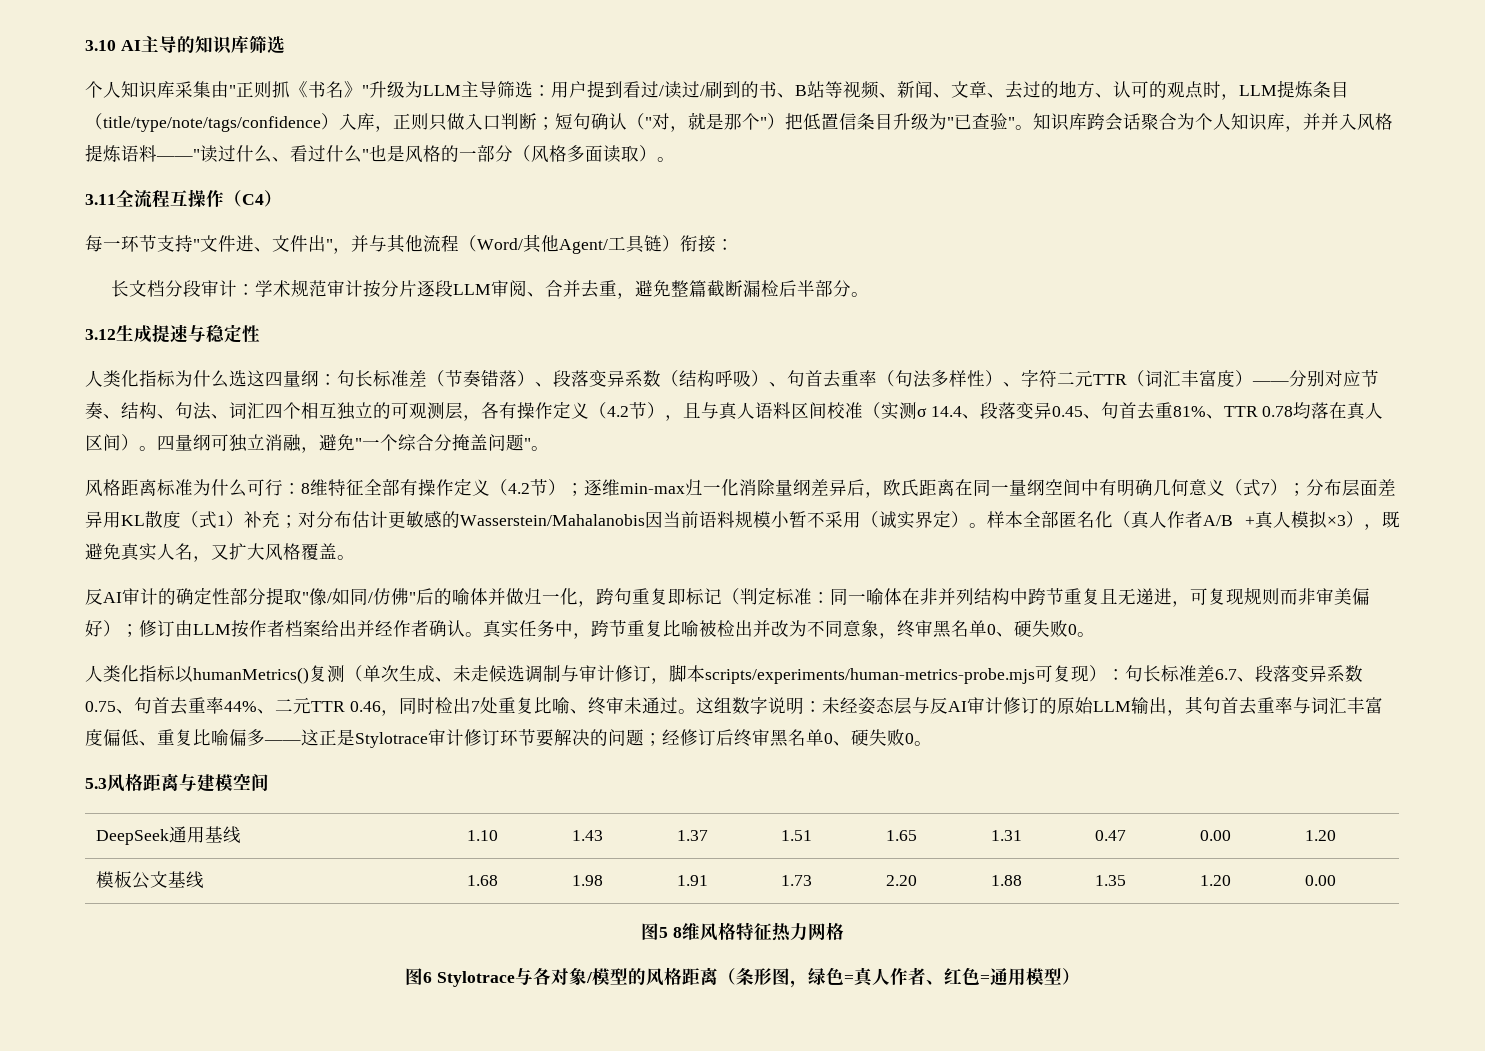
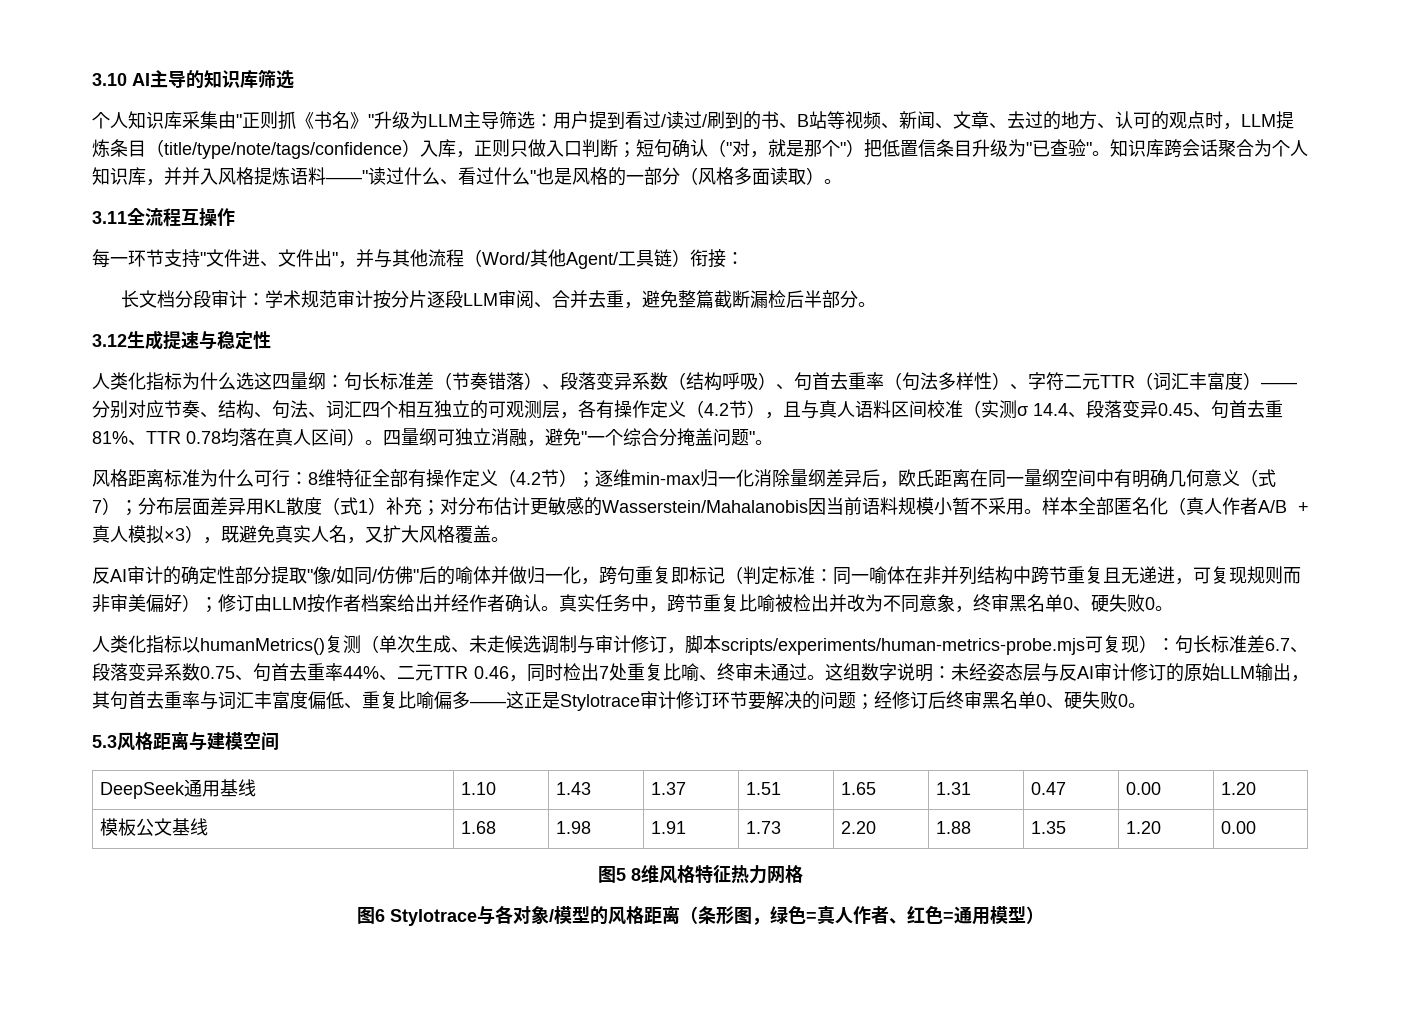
[224,190,282,207] （C4） -> (235, 217) none
[861,510,969,529] （诚实界定） -> (1024, 506) none

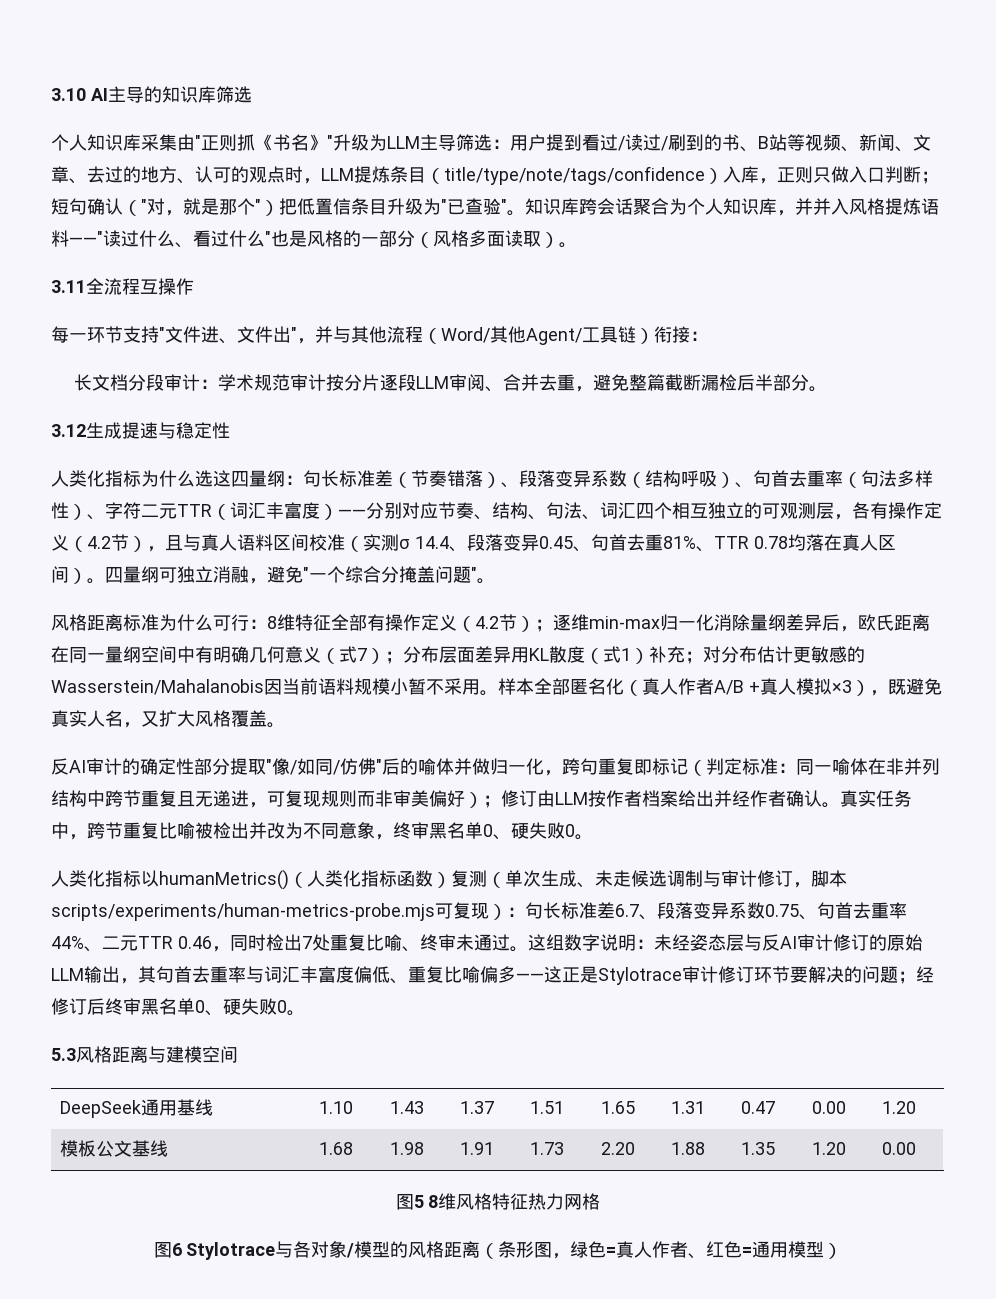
(325, 646) none -> [289,870,451,888] （人类化指标函数）

